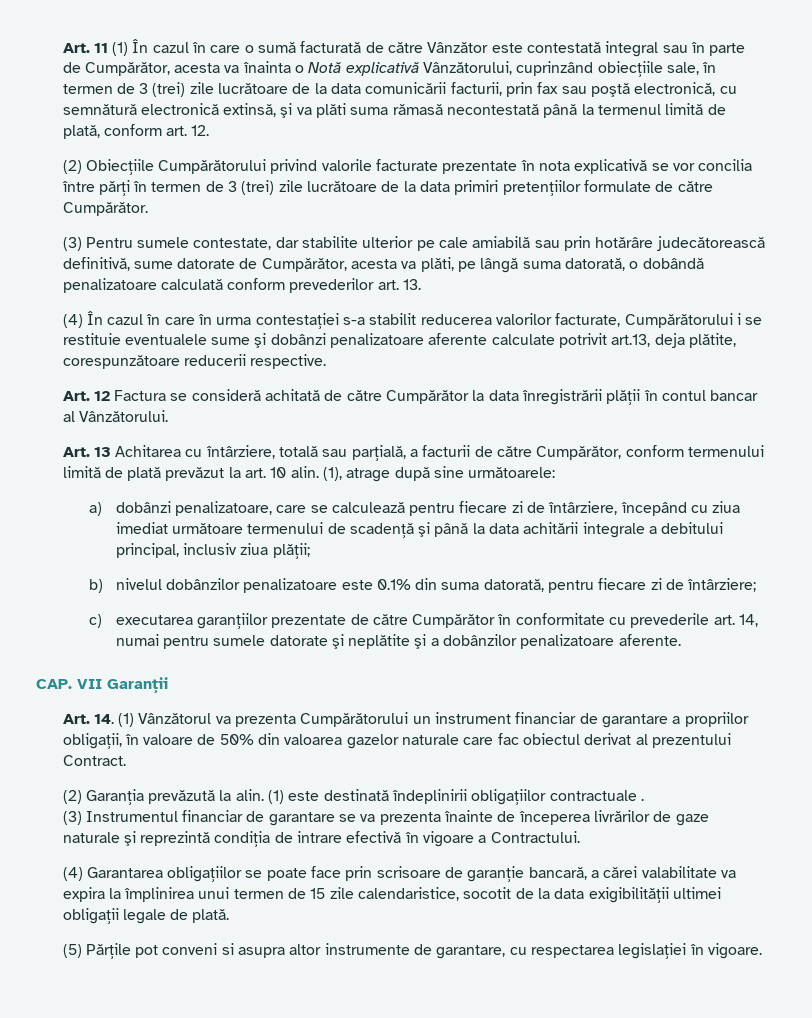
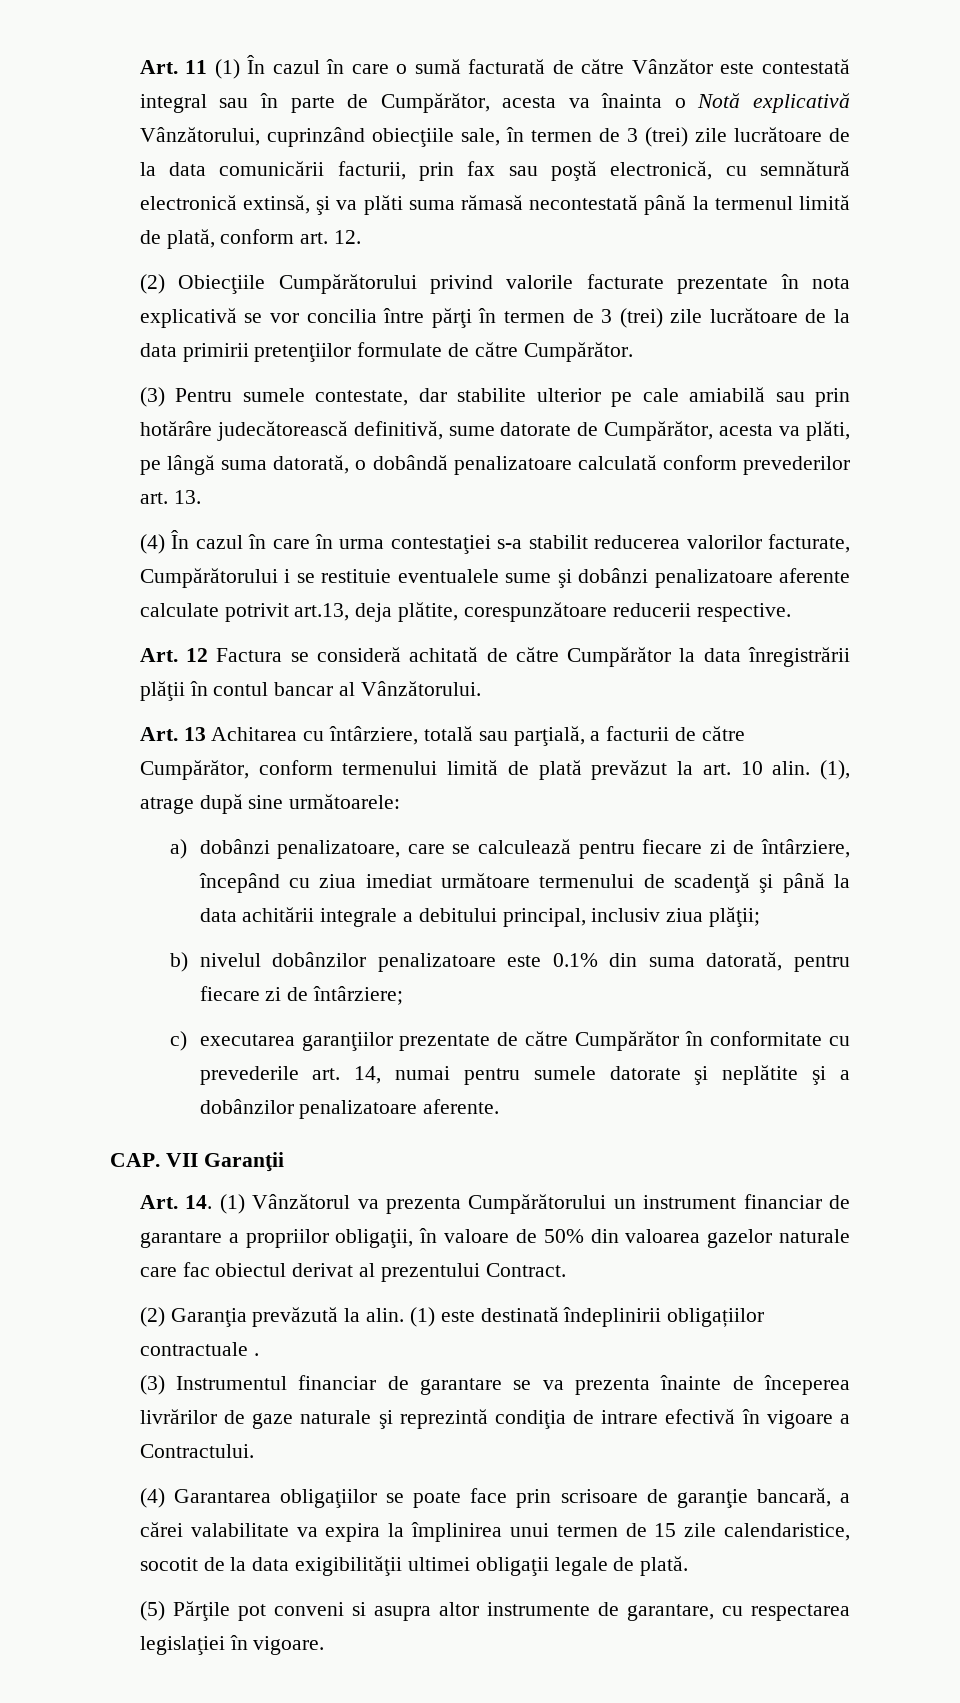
[454,180,499,195] primiri -> [182,343,249,362] primirii

